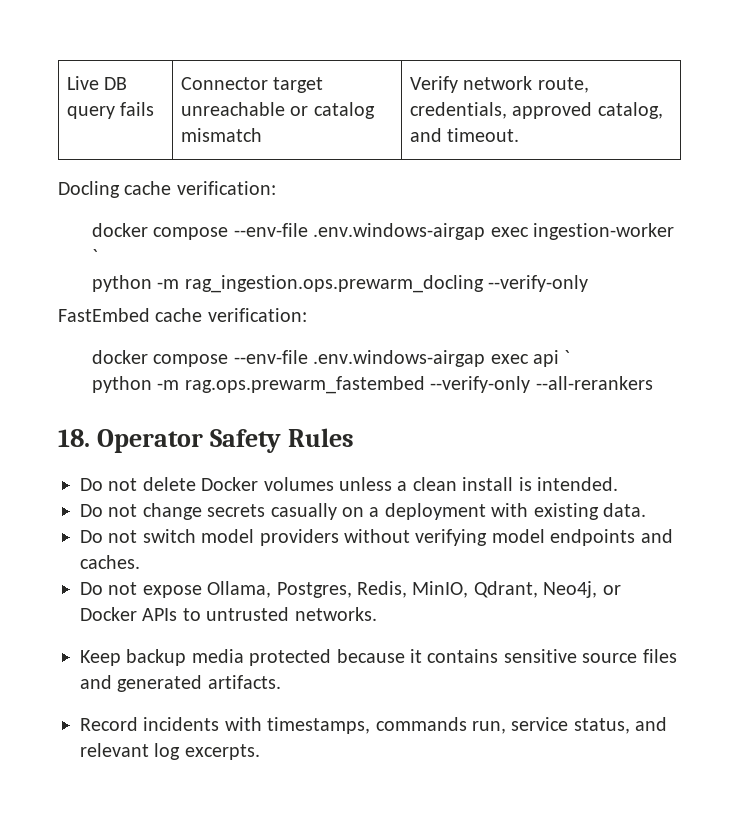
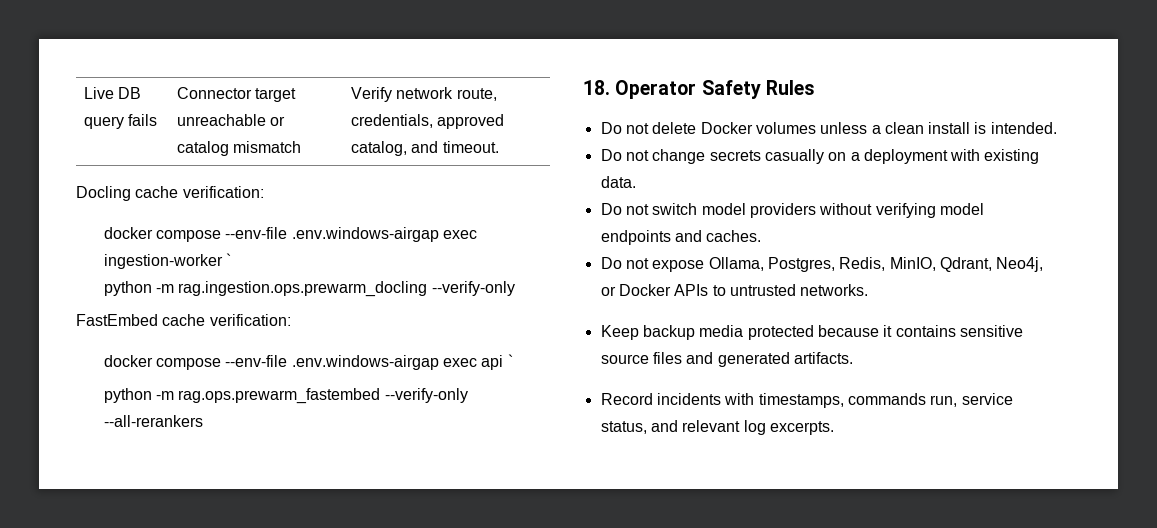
[184,275,484,293] rag_ingestion.ops.prewarm_docling -> [178,281,428,297] rag.ingestion.ops.prewarm_docling

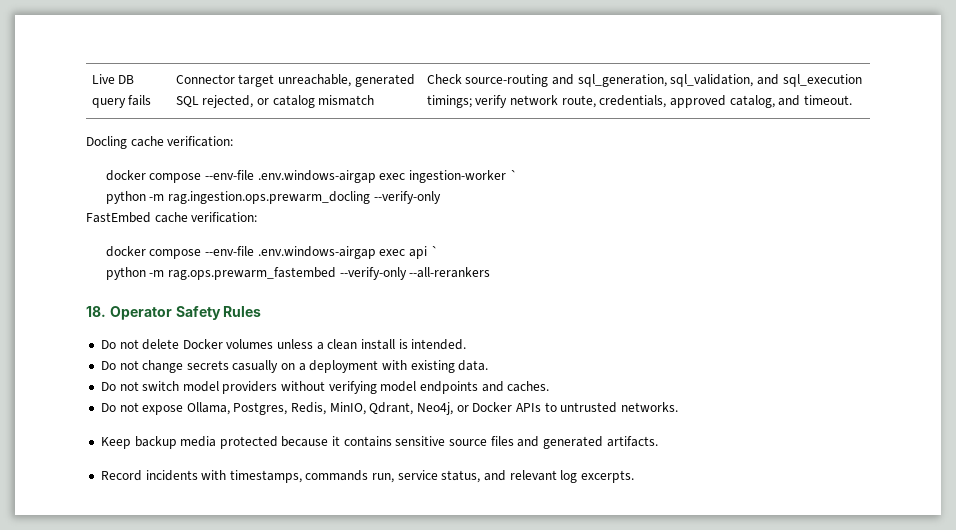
[176,114,266,126] unreachable -> [278,74,415,87] [175,95,254,108] unreachable, generated SQL rejected,
[350,87,392,102] Verify -> [426,74,862,87] [426,95,508,108] Check source-routing and sql_generation, sql_validation, and sql_execution timings; verify

